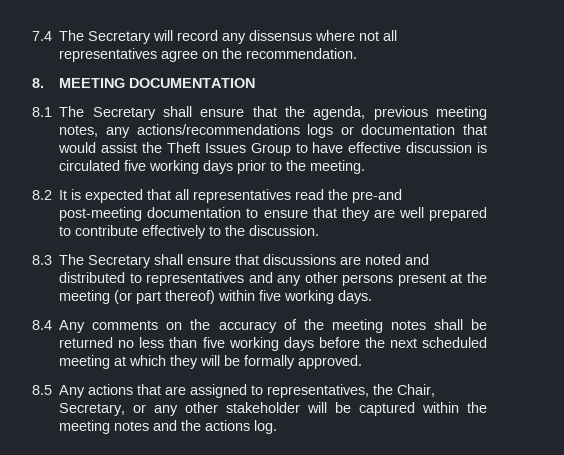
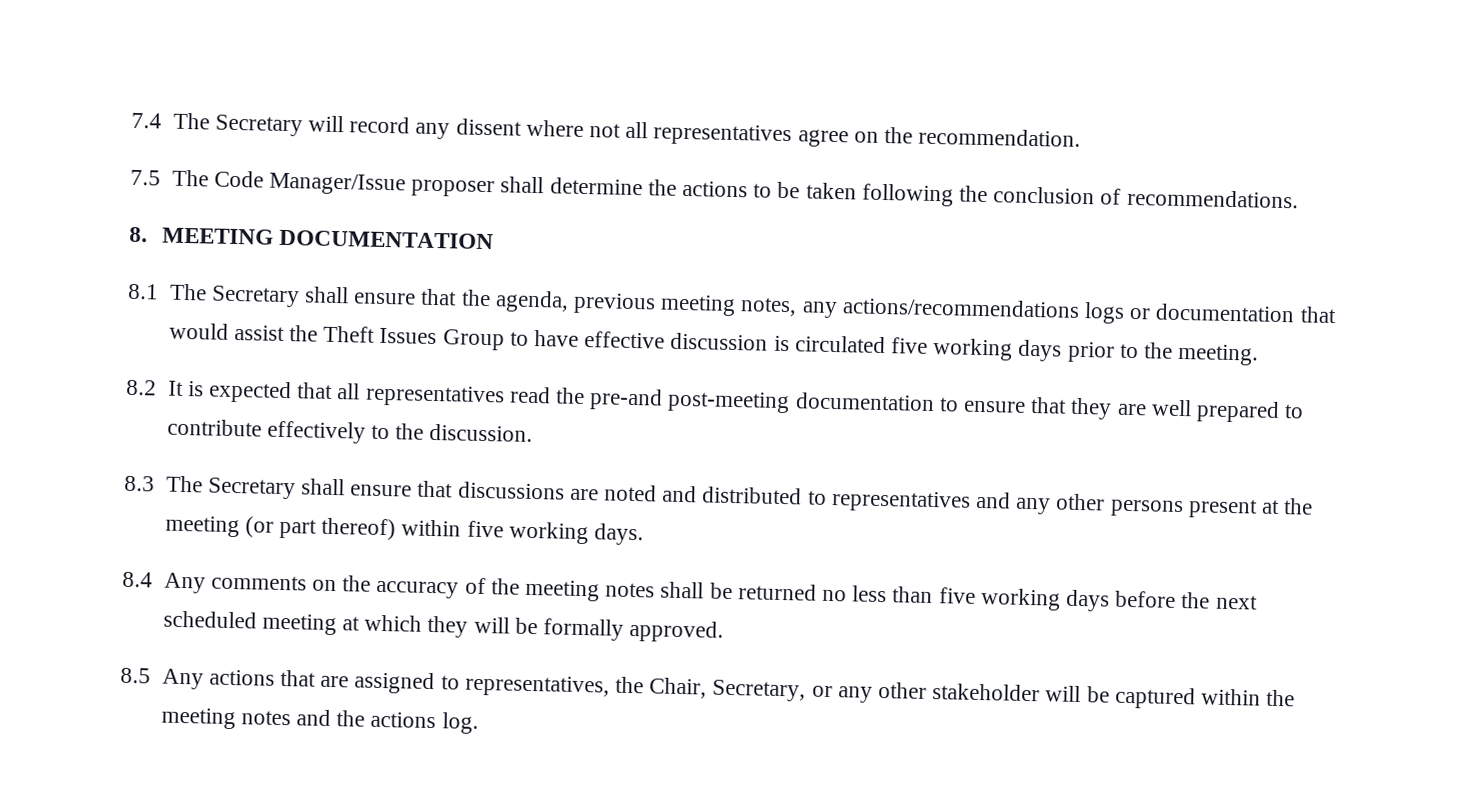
[249,30,313,41] dissensus -> [455,118,522,136] dissent
(358, 53) none -> [130,169,1299,209] // 7.5 The Code Manager/Issue proposer shall determine the actions to be taken following the conclusion of recommendations.

